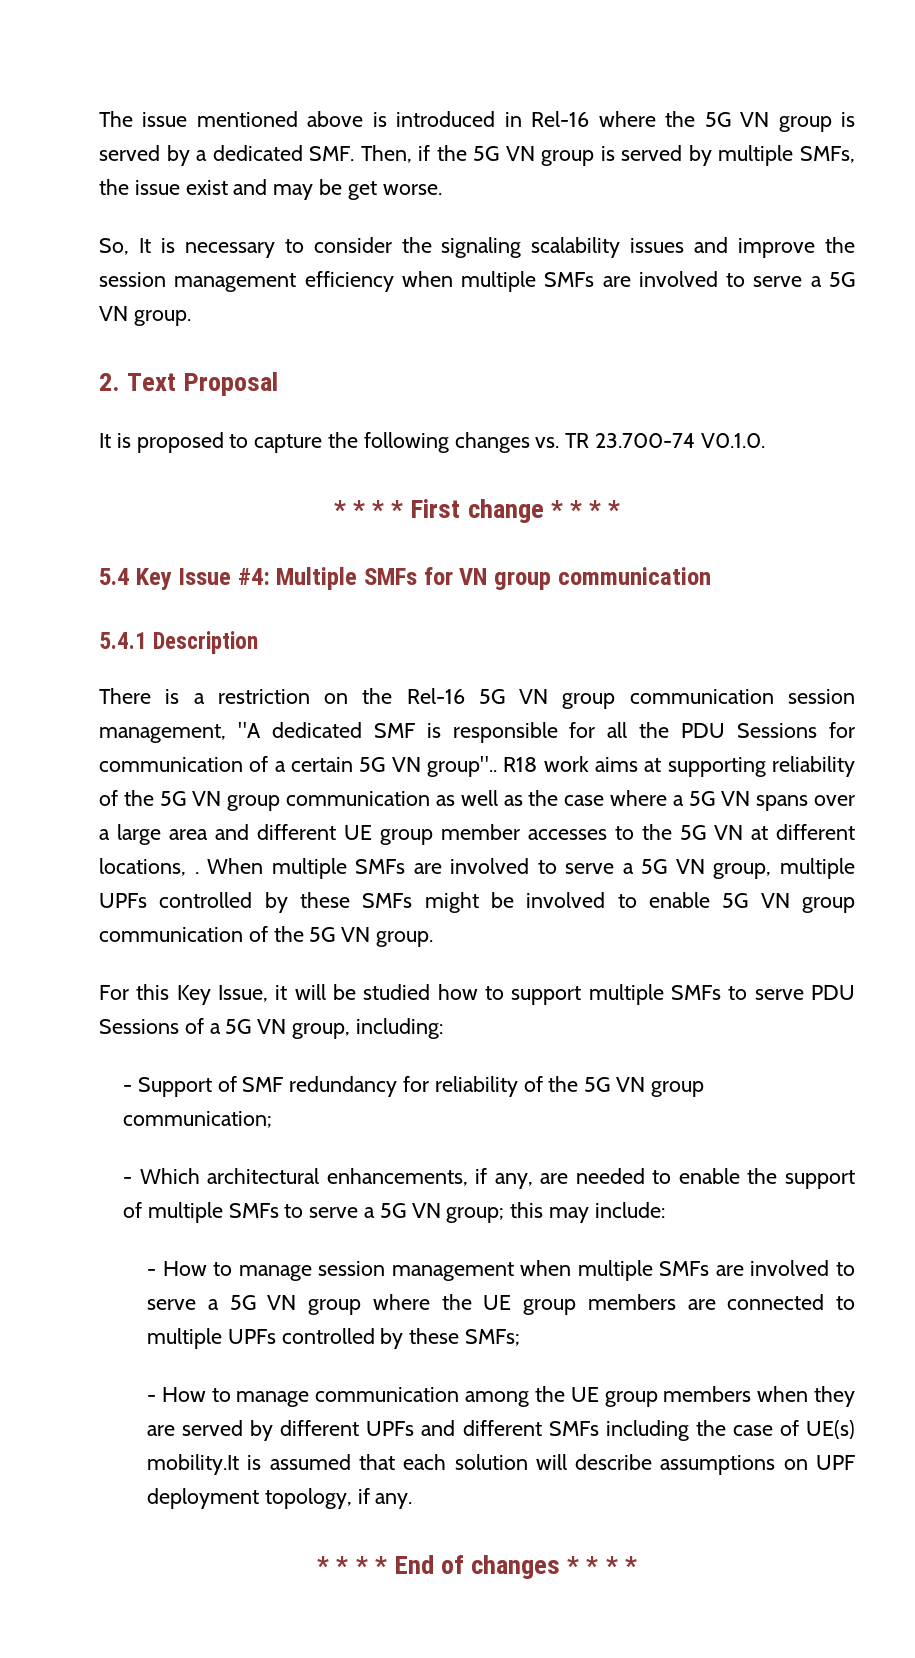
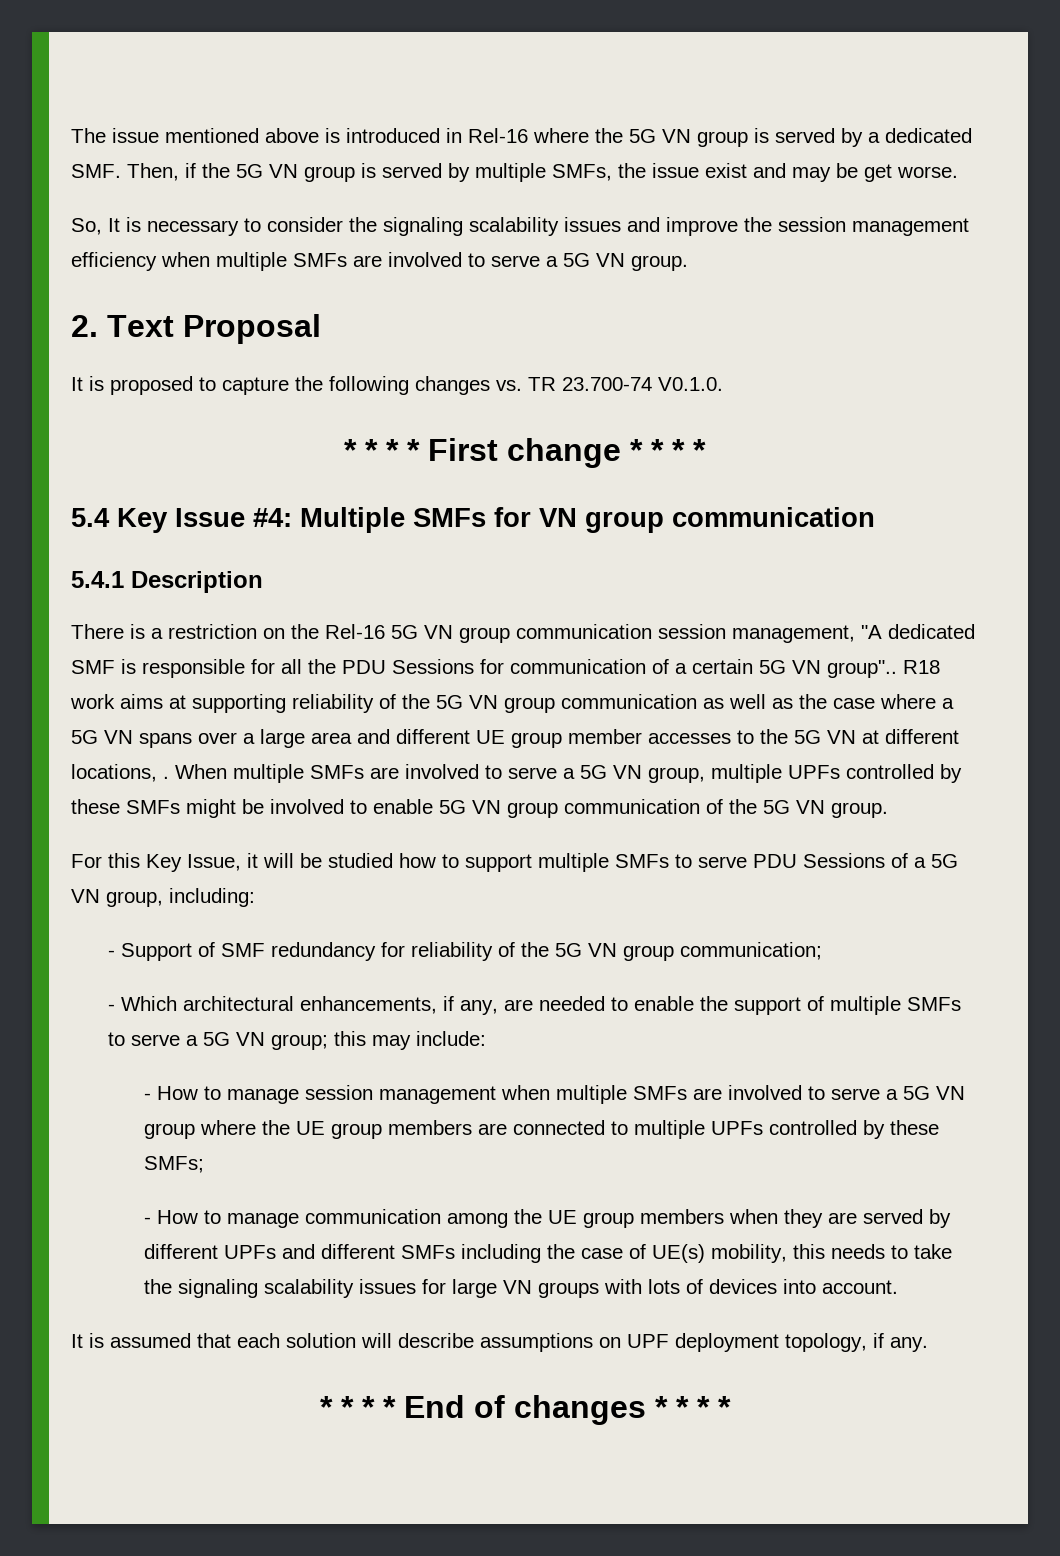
[147,1454,240,1475] mobility.It -> [711,1244,953,1263] [144,1279,899,1298] [71,1334,83,1348] mobility, this needs to take the signaling scalability issues for large VN groups with lots of devices into account. // It

